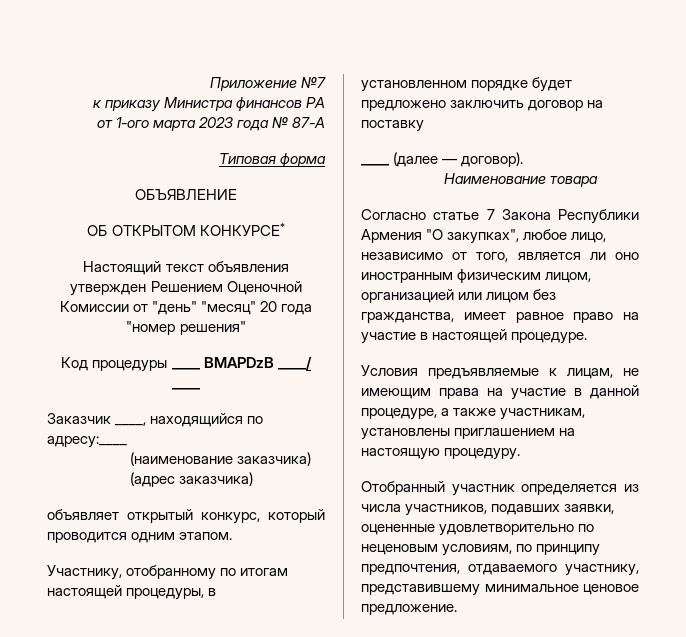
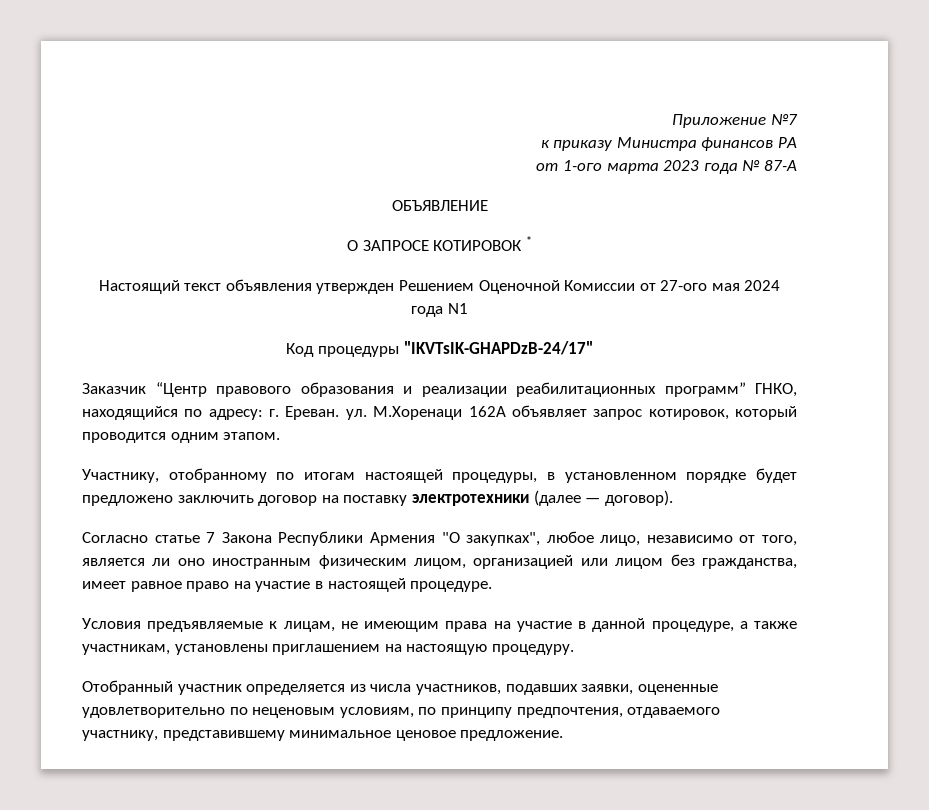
[218,153,326,167] // Типовая форма -> (798, 165) none
[87,223,285,236] ОБ ОТКРЫТОМ КОНКУРСЕ* -> [347,236,532,251] О ЗАПРОСЕ КОТИРОВОК *
[151,301,313,315] [126,321,246,335] [61,357,201,372] [203,356,312,370] [172,388,201,390] [47,413,264,427] [47,436,127,448] [130,452,312,466] [130,472,254,487] [47,509,260,524] "день" "месяц" 20 года "номер решения" // Код процедуры ____ BMAPDzB ____/ ____ // Заказчик ____, находящийся по адресу:____ // (наименование заказчика) (адрес заказчика) // объявляет открытый конкурс, -> [660,280,781,291] [411,303,468,317] [286,341,593,357] [82,382,797,397] [82,405,729,420] 27-ого мая 2024 года N1 // Код процедуры "IKVTsIK-GHAPDzB-24/17" // Заказчик “Центр правового образования и реализации реабилитационных программ” ГНКО, находящийся по адресу: г. Ереван. ул. М.Хоренаци 162А объявляет запрос котировок,
[361,164,390,166] // ____ -> [411,494,529,506] электротехники
[444,173,599,187] // Наименование товара -> (673, 498) none

